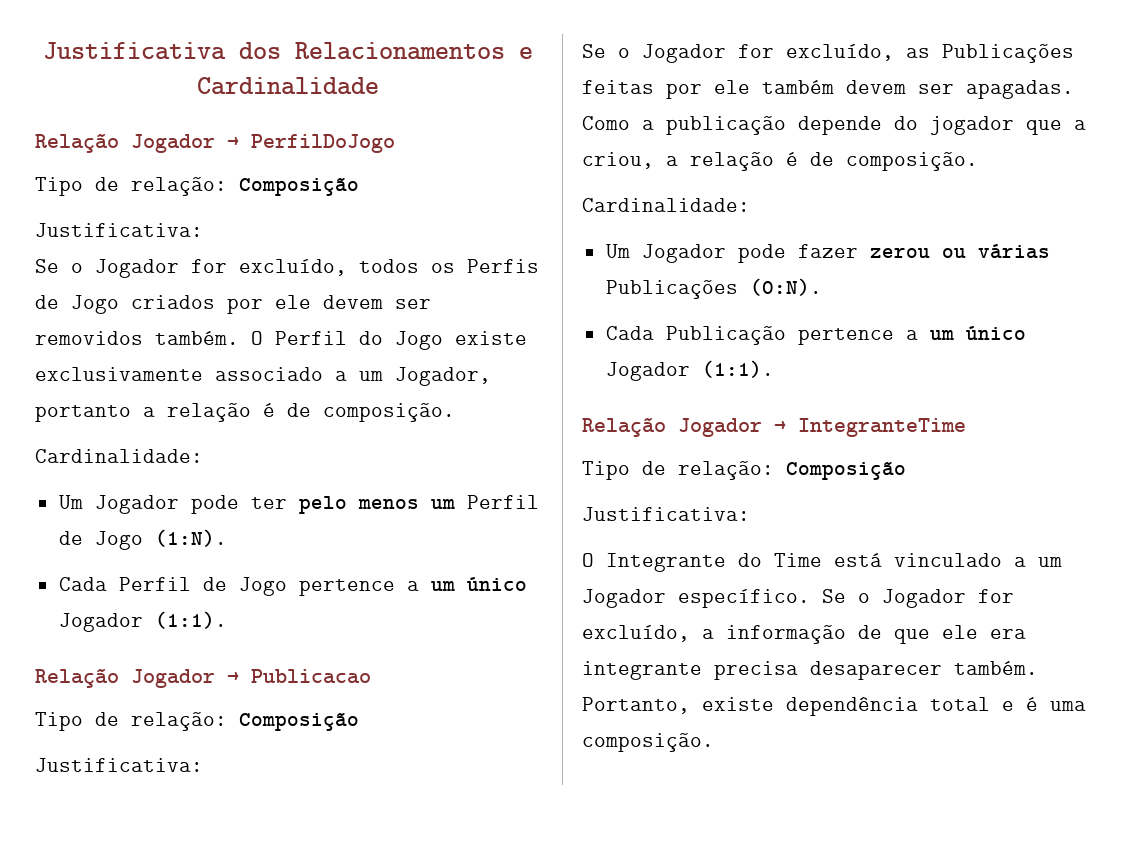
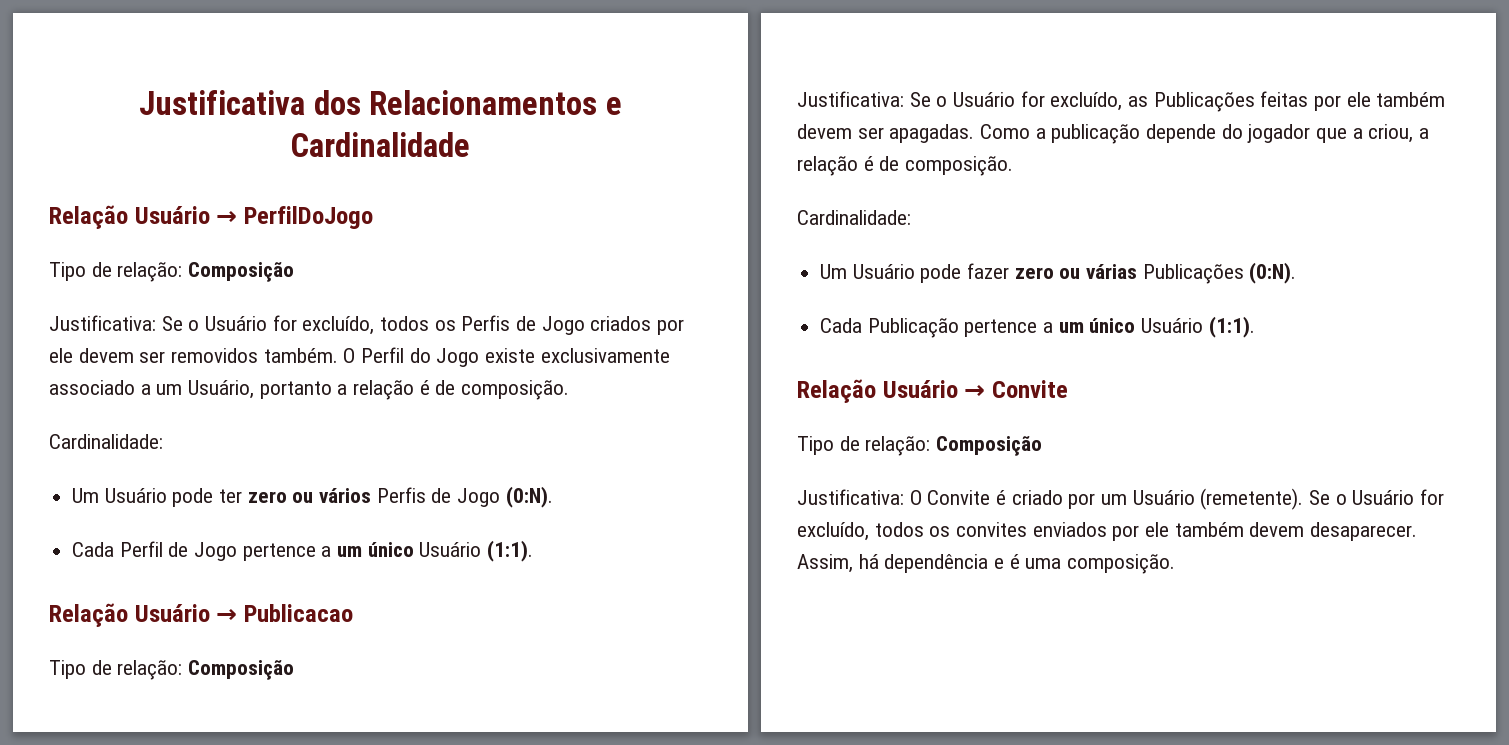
[131,134,215,153] Jogador -> [134,206,210,224] Usuário
[35,259,179,278] // Se o Jogador -> [161,316,268,331] Se o Usuário
[395,367,491,386] Jogador, -> [188,380,255,399] Usuário,
[94,495,179,514] Jogador -> [104,488,167,503] Usuário
[298,495,539,514] [58,529,227,550] pelo menos um Perfil de Jogo (1:N). -> [247,486,553,508] zero ou vários Perfis de Jogo (0:N).
[58,611,227,632] [35,669,215,688] Jogador (1:1). // Relação Jogador -> [419,540,534,562] [49,603,210,627] Usuário (1:1). // Relação Usuário
[582,44,726,63] // Se o Jogador -> [909,92,1016,107] Se o Usuário
[641,244,726,263] Jogador -> [852,264,915,279] Usuário
[869,247,930,258] zerou -> [1014,267,1054,279] zero
[605,360,774,381] [582,418,966,437] [582,461,906,480] [582,507,750,521] [582,553,1062,572] [582,589,1014,608] [582,625,1026,644] [582,661,1038,680] [582,696,990,716] Jogador (1:1). // Relação Jogador → IntegranteTime // Tipo de relação: Composição // Justificativa: // O Integrante do Time está vinculado a um Jogador específico. Se o Jogador for excluído, a informação de que ele era integrante precisa desaparecer também. Portanto, existe dependência total -> [1141,316,1255,338] [797,379,1068,403] [797,436,1043,456] [797,488,1445,510] [797,522,1418,541] [797,554,989,573] Usuário (1:1). // Relação Usuário → Convite // Tipo de relação: Composição // Justificativa: O Convite é criado por um Usuário (remetente). Se o Usuário for excluído, todos os convites enviados por ele também devem desaparecer. Assim, há dependência

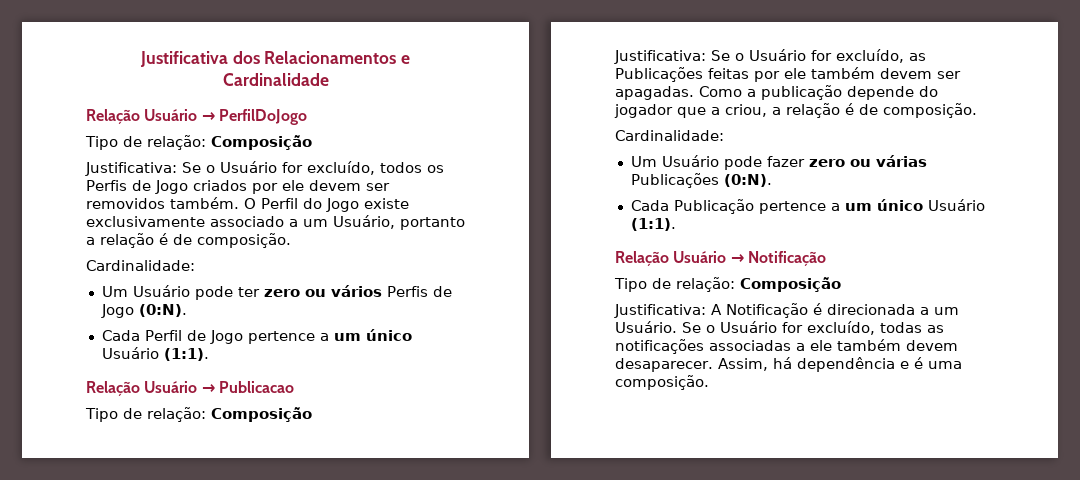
[991,380,1068,398] [797,436,1043,456] [797,488,1445,510] [797,522,1140,541] Convite // Tipo de relação: Composição // Justificativa: O Convite é criado por um Usuário (remetente). Se o Usuário for excluído, todos os convites enviados por -> [747,251,826,266] [614,277,841,292] [614,303,959,318] [615,321,944,335] [615,339,805,354] Notificação // Tipo de relação: Composição // Justificativa: A Notificação é direcionada a um Usuário. Se o Usuário for excluído, todas as notificações associadas a

